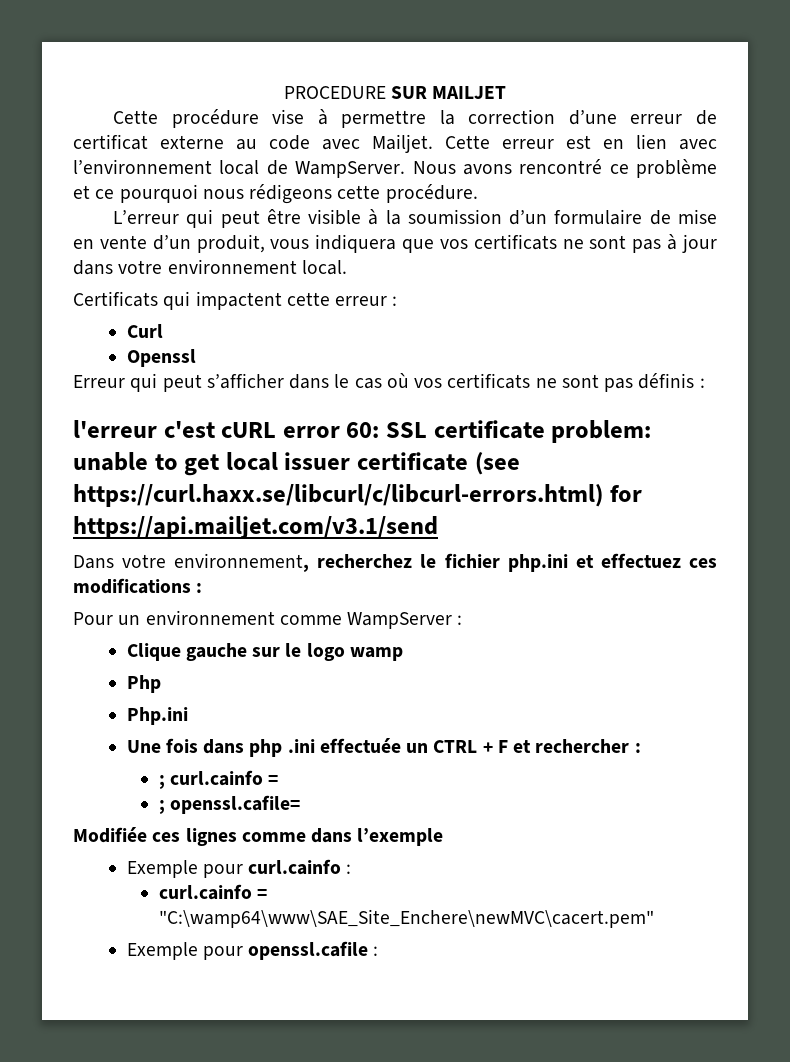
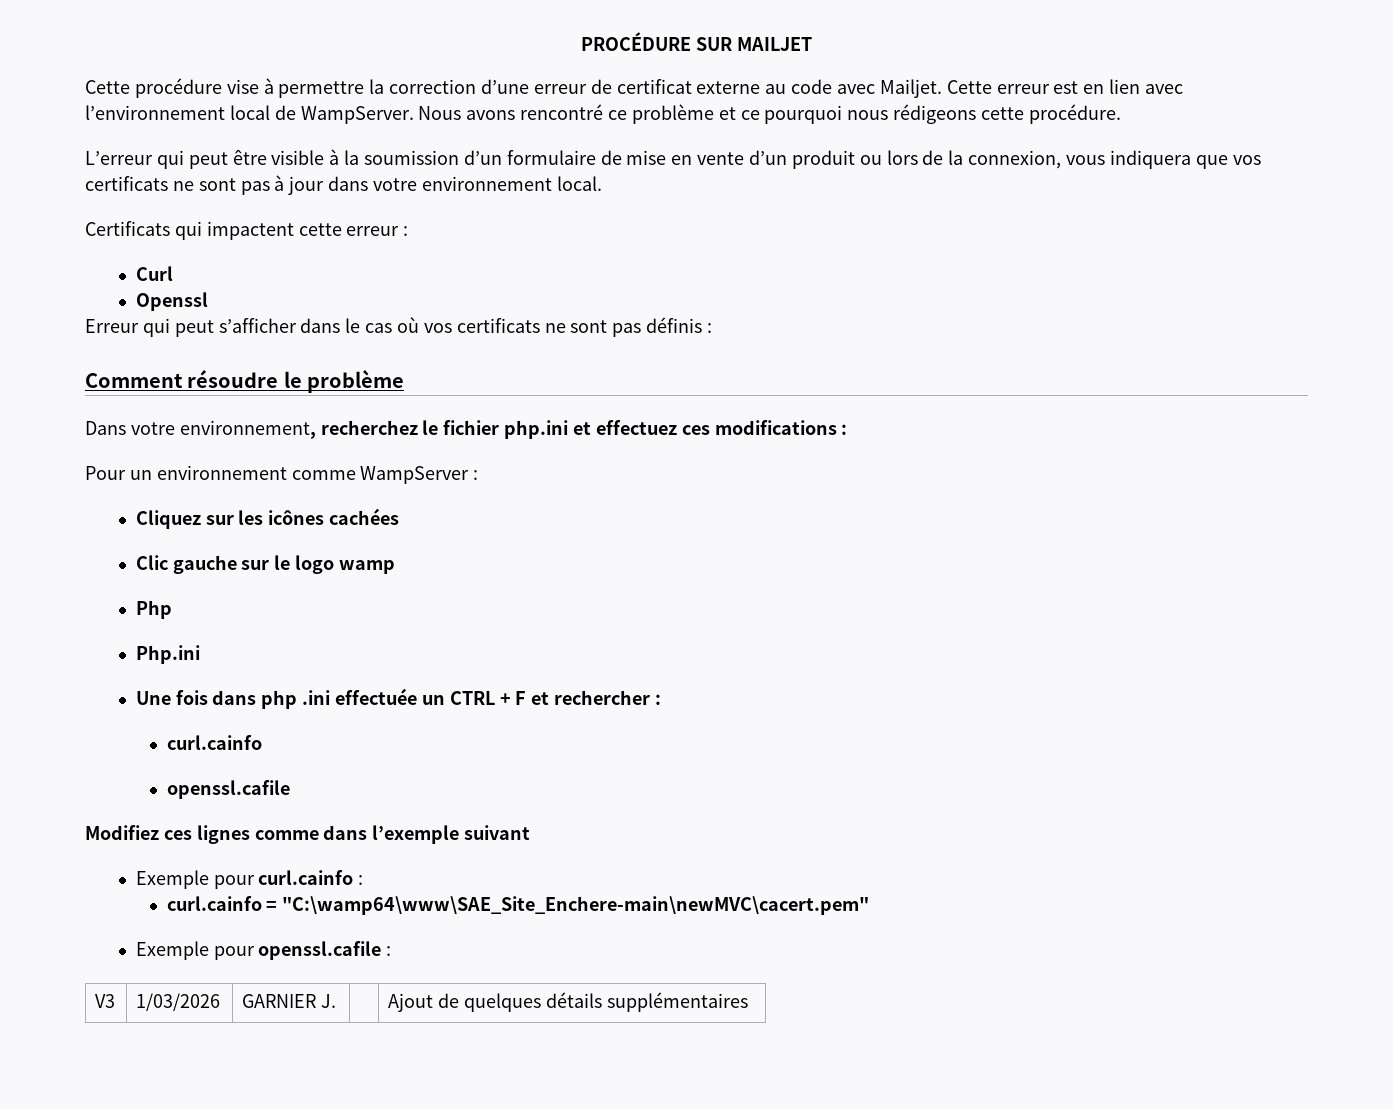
[283,86,386,99] PROCEDURE -> [581,32,692,51] PROCÉDURE
[196,234,265,253] produit, -> [791,150,1062,169] produit ou lors de la connexion,
[73,420,652,443] [73,452,520,476] [73,484,642,507] [73,516,438,539] l'erreur c'est cURL error 60: SSL certificate problem: unable to get local issuer certificate (see https://curl.haxx.se/libcurl/c/libcurl-errors.html) for https://api.mailjet.com/v3.1/send -> [85,370,405,393] Comment résoudre le problème
[126,643,181,661] Clique -> [135,508,400,529] [135,555,168,570] Cliquez sur les icônes cachées // Clic
[158,770,279,789] [158,795,300,814] [73,827,147,843] ; curl.cainfo = // ; openssl.cafile= // Modifiée -> [166,735,262,750] [166,780,290,799] [85,825,159,840] curl.cainfo // openssl.cafile // Modifiez
(444, 837) none -> [464,825,531,840] suivant
[158,909,654,928] "C:\wamp64\www\SAE_Site_Enchere\newMVC\cacert.pem" -> [282,896,870,915] "C:\wamp64\www\SAE_Site_Enchere-main\newMVC\cacert.pem"
(379, 951) none -> [95,994,116,1008] [136,993,221,1011] [242,994,337,1008] [388,992,748,1012] // V3 | 1/03/2026 | GARNIER J. | | Ajout de quelques détails supplémentaires

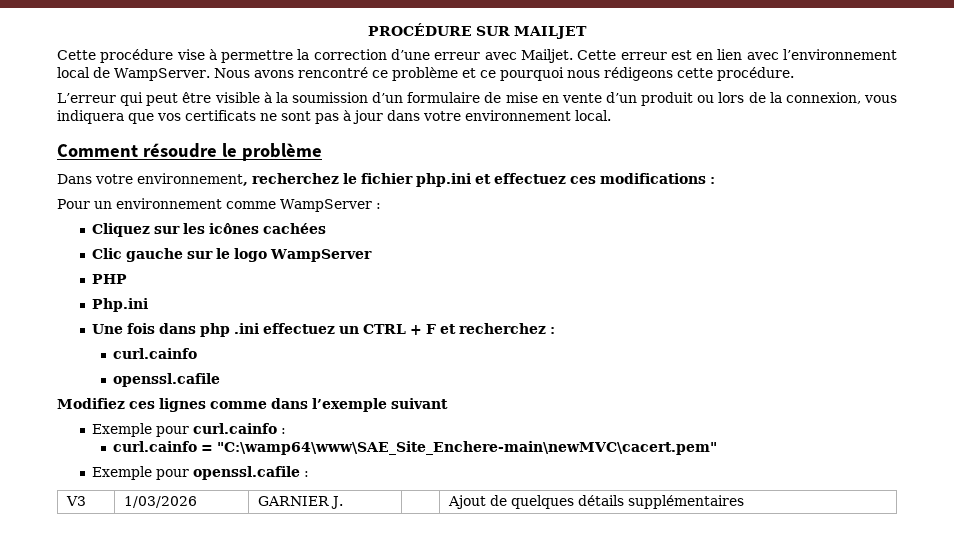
[590,79,833,94] de certificat externe au code -> (481, 56) none
[85,221,409,240] [135,266,173,281] [135,292,208,311] [85,317,713,337] // Certificats qui impactent cette erreur : // Curl // Openssl // Erreur qui peut s’afficher dans le cas où vos certificats ne sont pas définis : -> (611, 115) none
[338,560,395,574] [135,600,172,619] wamp // Php -> [270,249,373,262] [92,274,128,284] WampServer // PHP
[334,688,417,705] effectuée -> [263,323,336,334] effectuez
[554,690,651,705] rechercher -> [459,323,547,334] recherchez

